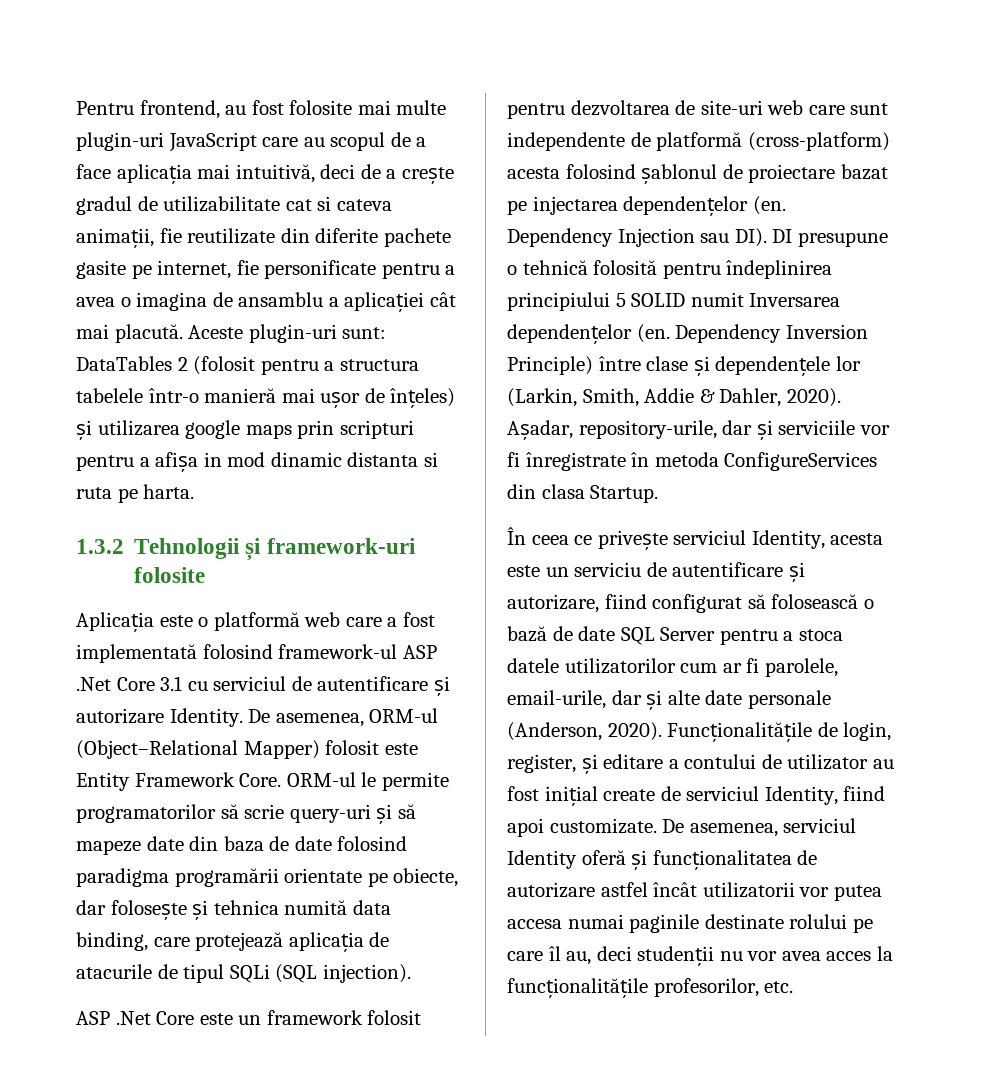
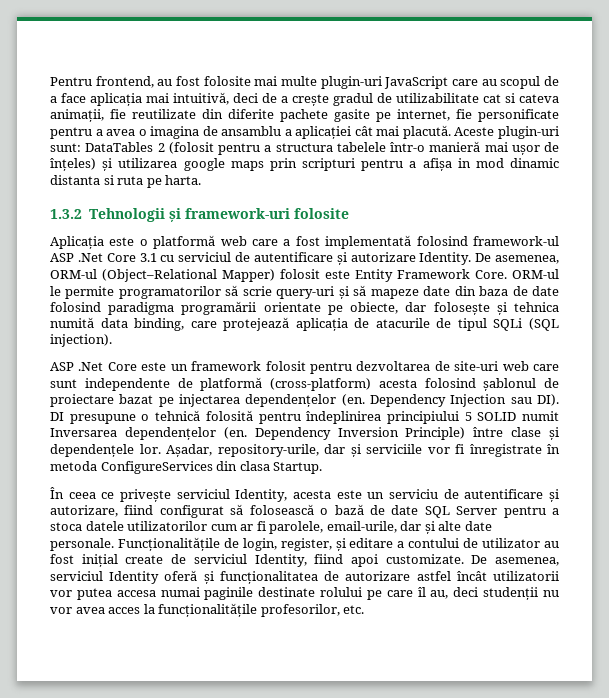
[835,356,861,371] [507,388,841,407] lor (Larkin, Smith, Addie & Dahler, 2020). -> [139,444,161,454] lor.
[747,690,831,709] [507,722,662,741] personale (Anderson, 2020). -> [50,538,114,551] personale.

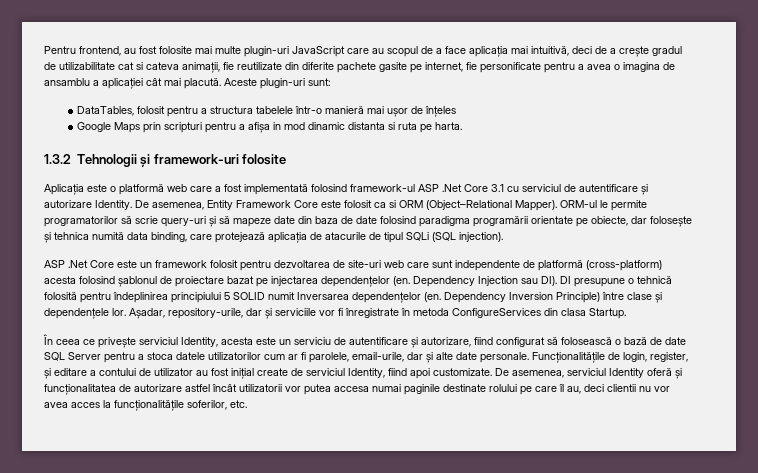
[85,142,214,154] DataTables 2 (folosit -> [77,106,166,116] // DataTables, folosit
[50,158,264,171] înțeles) și utilizarea google maps -> [425,106,457,117] [77,122,141,133] înțeles // Google Maps
[50,269,507,282] ORM-ul (Object–Relational Mapper) folosit este Entity Framework Core. -> [207,200,557,211] Entity Framework Core este folosit ca si ORM (Object–Relational Mapper).
[483,587,539,600] studenții -> [607,384,636,392] clientii
[260,604,340,617] profesorilor, -> [187,400,227,410] soferilor,

